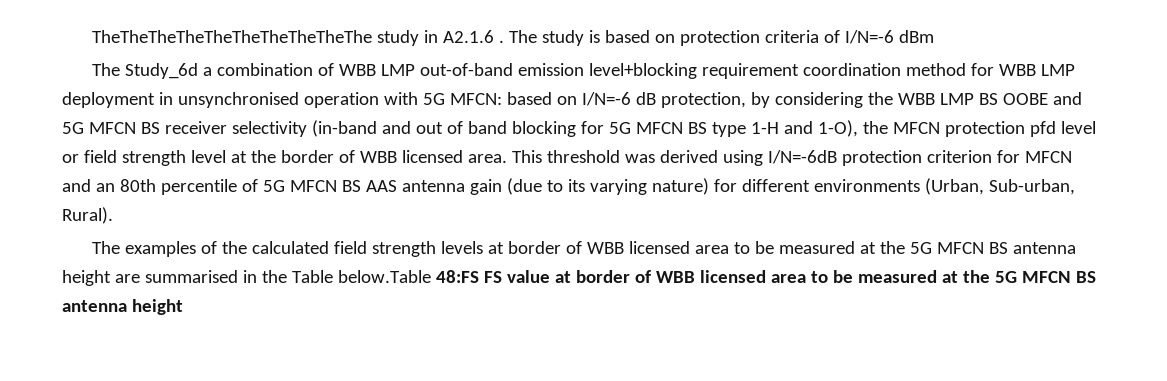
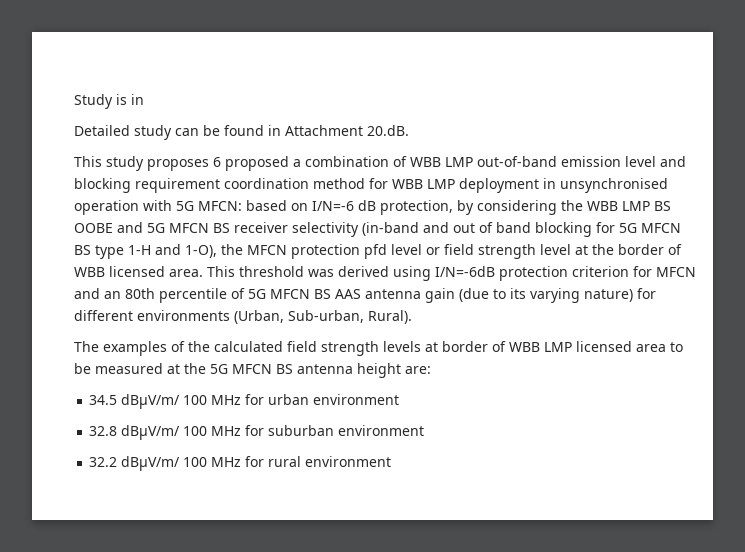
[91,30,934,46] [91,63,198,79] TheTheTheTheTheTheTheTheTheThe study in A2.1.6 . The study is based on protection criteria of I/N=-6 dBm // The Study_6d -> [74,94,144,109] [74,125,409,140] [74,156,289,171] Study is in // Detailed study can be found in Attachment 20.dB. // This study proposes 6 proposed
[588,63,697,79] level+blocking -> [625,156,686,167] [74,178,131,193] level and blocking
(624, 248) none -> [544,342,572,352] LMP
[114,270,1096,283] [62,299,183,315] are summarised in the Table below.Table 48:FS FS value at border of WBB licensed area to be measured at the 5G MFCN BS antenna height -> [405,366,431,374] [89,394,400,409] [89,425,425,440] [89,456,392,471] are: // 34.5 dBµV/m/ 100 MHz for urban environment // 32.8 dBµV/m/ 100 MHz for suburban environment // 32.2 dBµV/m/ 100 MHz for rural environment

